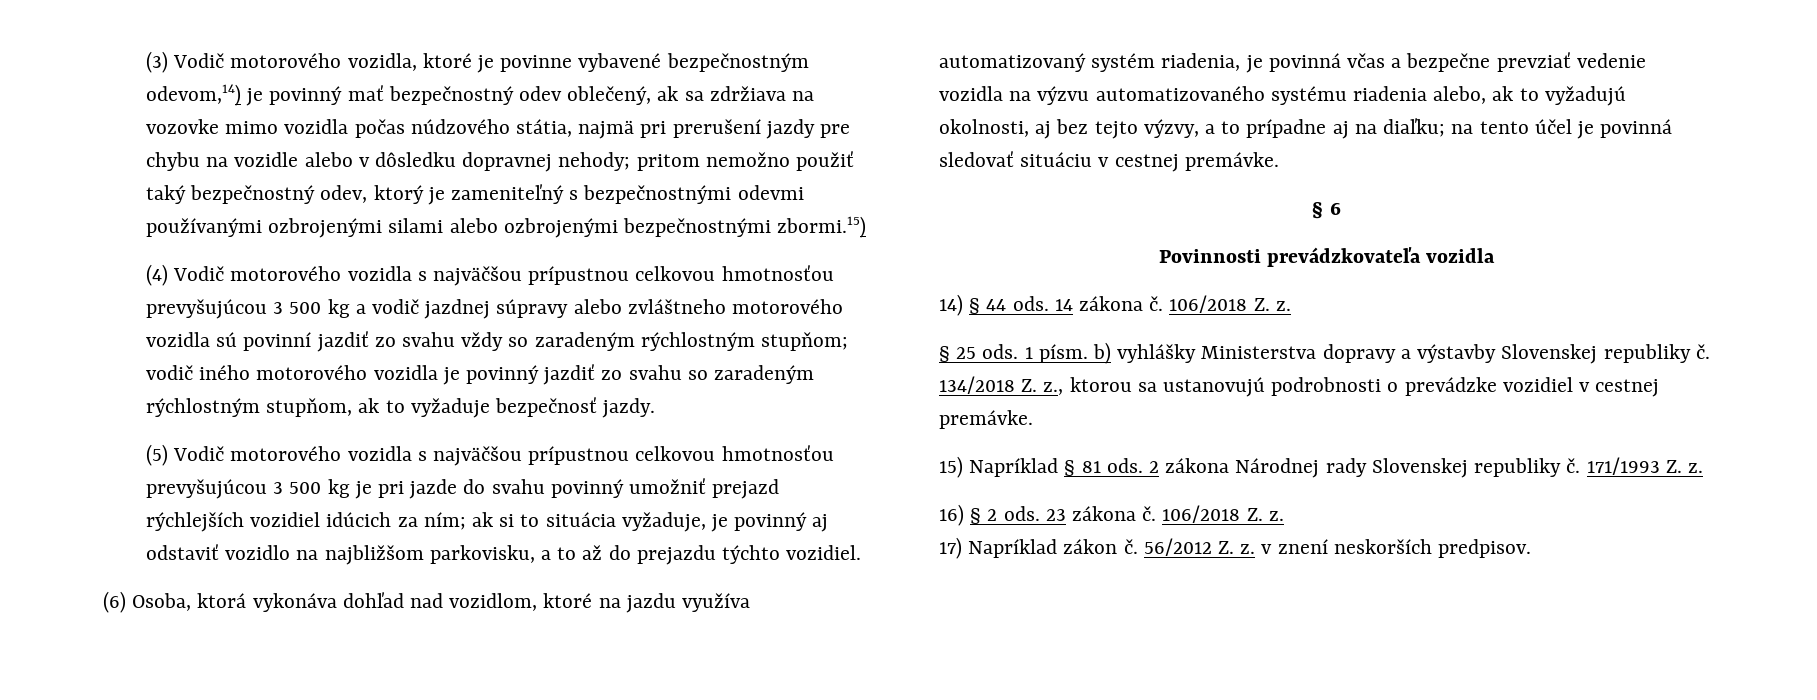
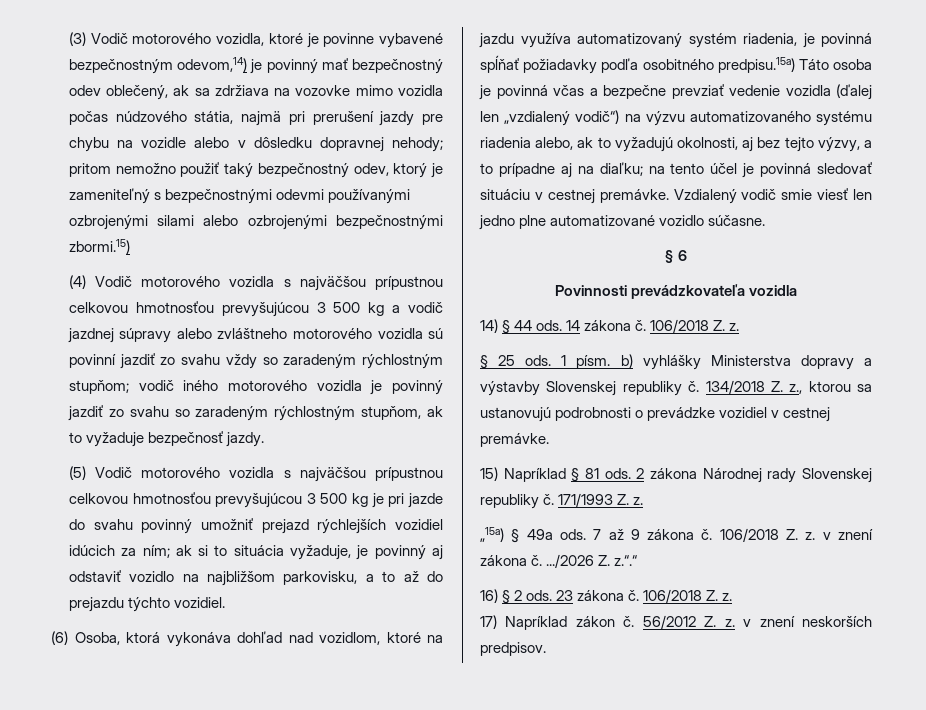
(1341, 62) none -> [480,55,873,74] [479,85,548,100] spĺňať požiadavky podľa osobitného predpisu.15a) Táto osoba je povinná
(1003, 93) none -> [836,84,872,100] [480,110,620,126] (ďalej len „vzdialený vodič“)
(1279, 161) none -> [673,188,872,204] [479,215,766,230] Vzdialený vodič smie viesť len jedno plne automatizované vozidlo súčasne.
(1703, 468) none -> [480,527,874,543] [480,554,638,568] // „15a) § 49a ods. 7 až 9 zákona č. 106/2018 Z. z. v znení zákona č. .../2026 Z. z.“.“

